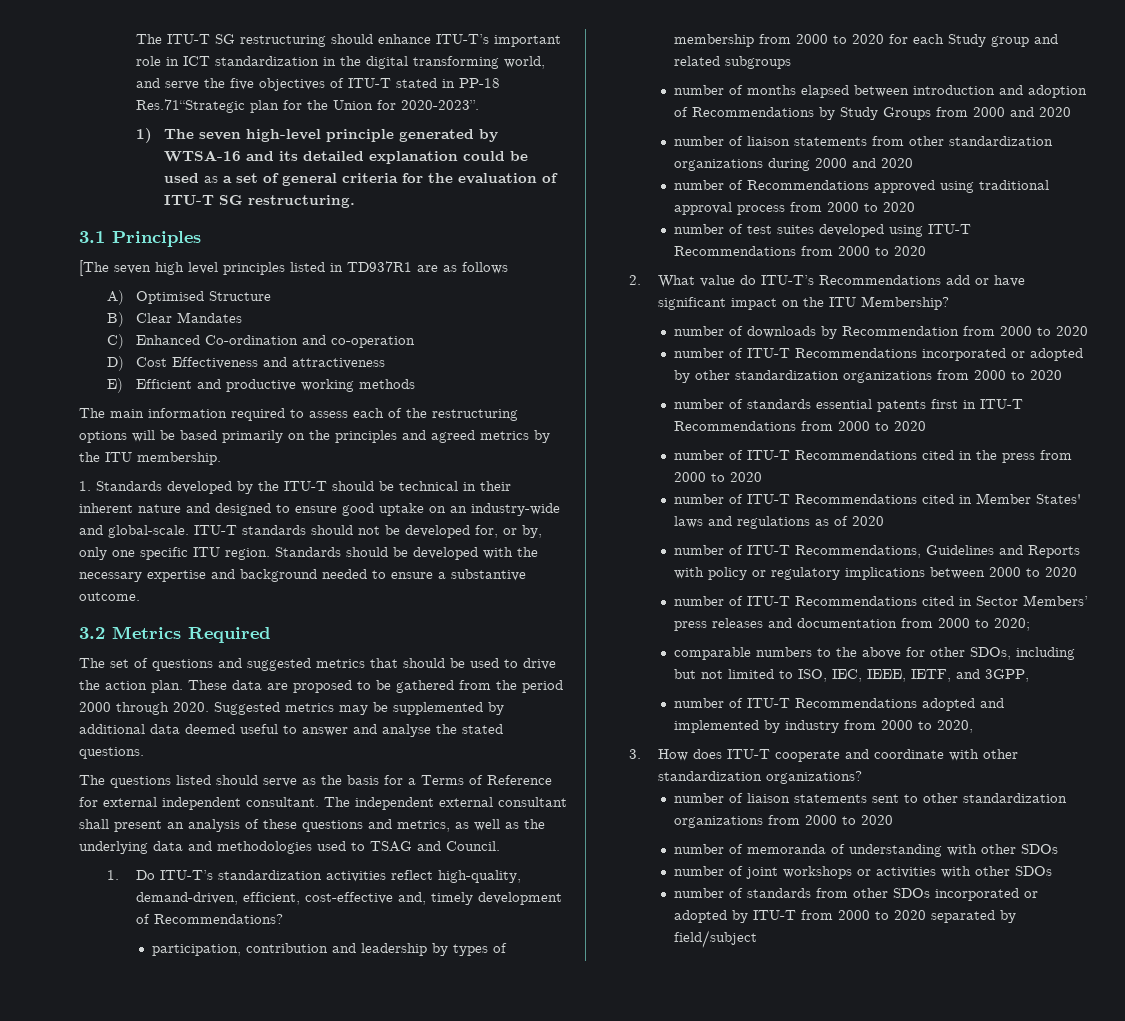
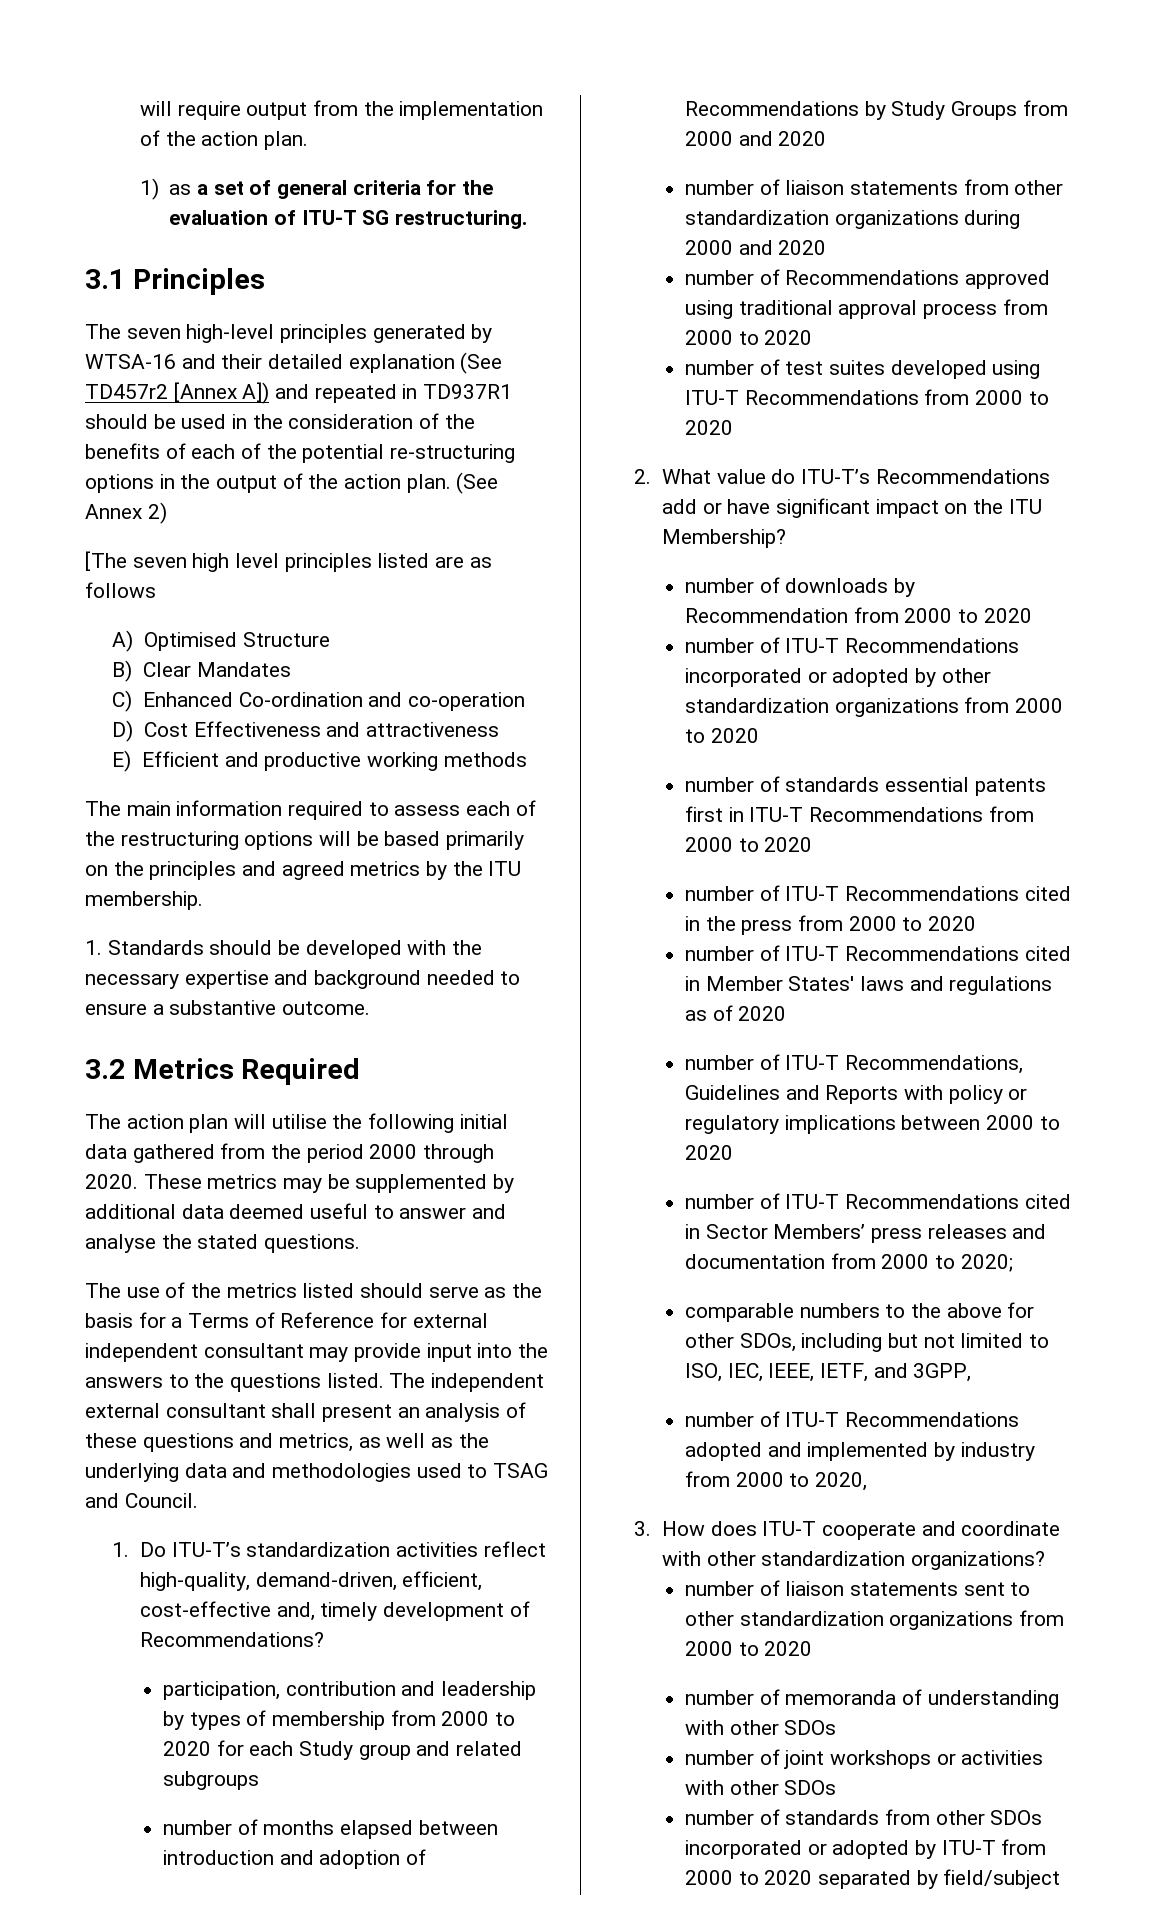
[135,34,561,47] [135,56,545,69] [135,78,500,91] [135,99,479,113] [135,128,499,143] [164,150,529,164] [164,173,200,183] The ITU-T SG restructuring should enhance ITU-T’s important role in ICT standardization in the digital transforming world, and serve the five objectives of ITU-T stated in PP-18 Res.71“Strategic plan for the Union for 2020‐2023”. // 1) The seven high-level principle generated by WTSA-16 and its detailed explanation could be used -> [139,100,544,120] [139,130,308,150] [139,178,159,200] will require output from the implementation of the action plan. // 1)
(201, 239) none -> [85,324,493,343] [85,352,503,374] [85,382,513,404] [85,413,475,429] [85,443,516,463] [85,472,499,494] [85,502,167,524] // The seven high-level principles generated by WTSA-16 and their detailed explanation (See TD457r2 [Annex A]) and repeated in TD937R1 should be used in the consideration of the benefits of each of the potential re-structuring options in the output of the action plan. (See Annex 2)
[330,261,412,272] in TD937R1 -> (430, 560) none
[167,481,511,494] [79,503,560,516] [79,525,542,538] [79,547,341,560] developed by the ITU-T should be technical in their inherent nature and designed to ensure good uptake on an industry-wide and global-scale. ITU-T standards should not be developed for, or by, only one specific ITU region. Standards -> (204, 947) none
[110,658,556,671] [79,680,391,693] set of questions and suggested metrics that should be used to drive the action plan. These data are proposed to be -> [126,1113,508,1133] [85,1144,127,1159] action plan will utilise the following initial data
[214,702,280,715] Suggested -> [143,1174,202,1189] These
[110,776,171,788] questions -> [126,1282,297,1298] use of the metrics
[246,797,319,807] consultant. -> [203,1343,549,1362] [85,1373,384,1392] consultant may provide input into the answers to the questions listed.

